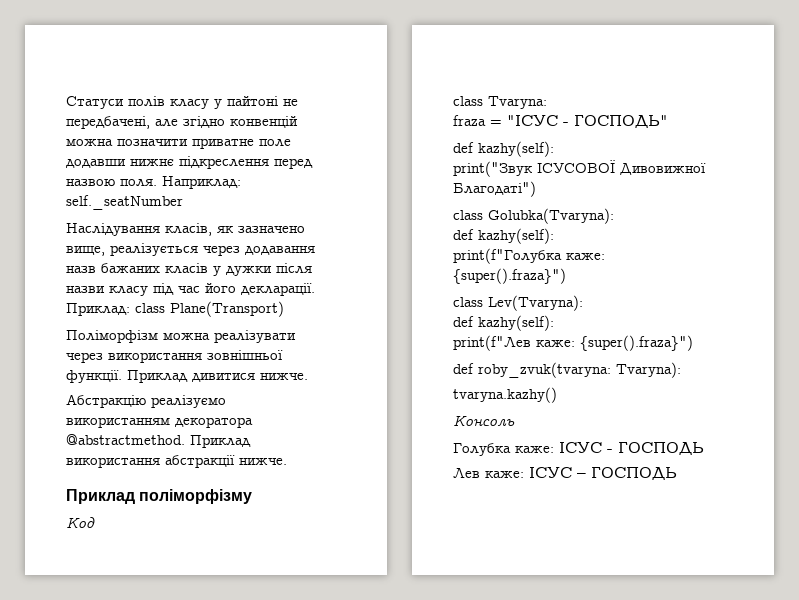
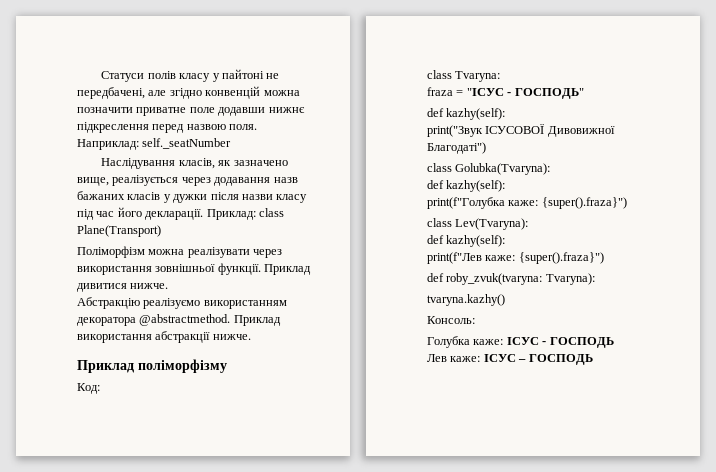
[66,517,95,528] Код -> [77,383,100,394] Код:
[453,415,515,426] Консоль -> [427,316,475,324] Консоль:

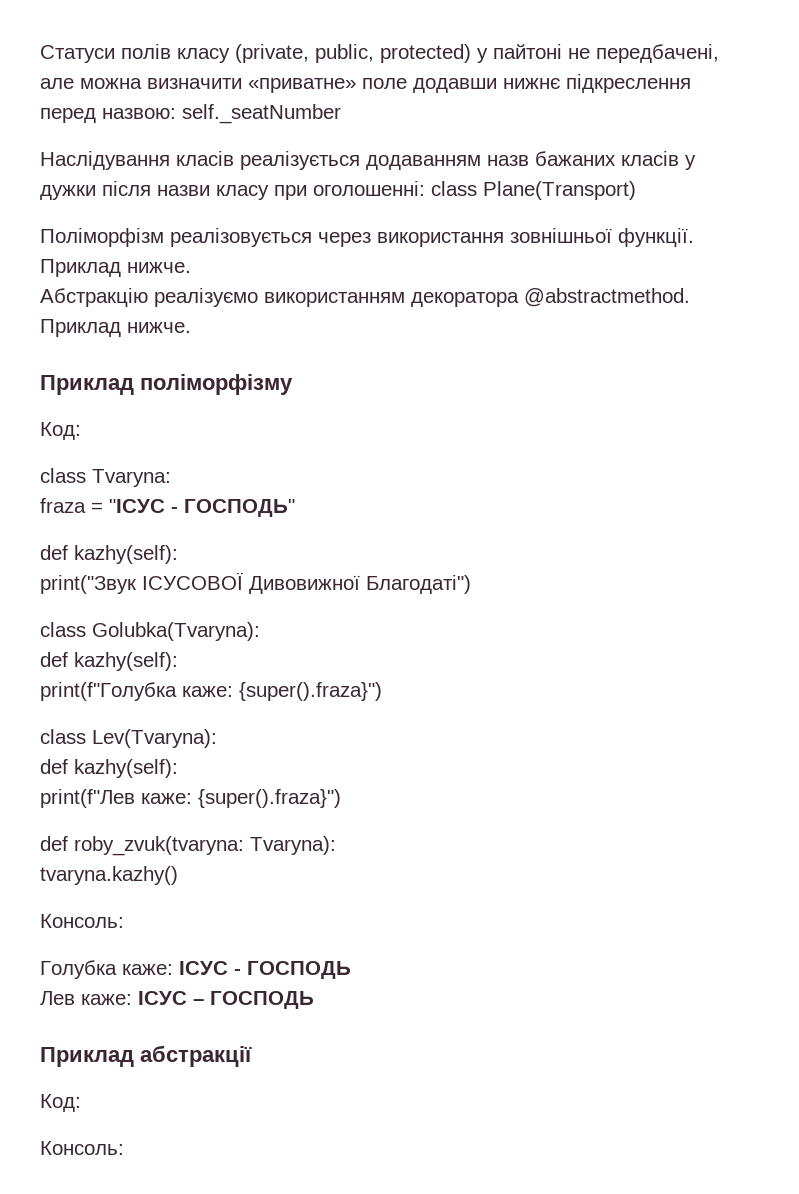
(211, 77) none -> [235,44,471,63] (private, public, protected)
[169,86,300,99] [77,107,187,116] згідно конвенцій можна позначити приватне -> [80,78,356,93] можна визначити «приватне»
[186,124,258,130] [77,139,139,150] назвою поля. Наприклад: -> [102,108,176,119] назвою:
[178,158,288,169] [77,175,271,186] класів, як зазначено вище, реалізується через додавання -> [176,151,481,170] класів реалізується додаванням
[77,207,256,220] під час його декларації. Приклад: -> [274,181,425,200] при оголошенні:
[148,247,250,258] можна реалізувати -> [170,228,312,247] реалізовується
[77,283,127,292] дивитися -> (121, 268) none
[77,331,211,343] використання абстракції -> (121, 328) none
(593, 359) none -> [40,1045,252,1067] [40,1094,81,1112] [40,1141,124,1155] // Приклад абстракції // Код: // Консоль:

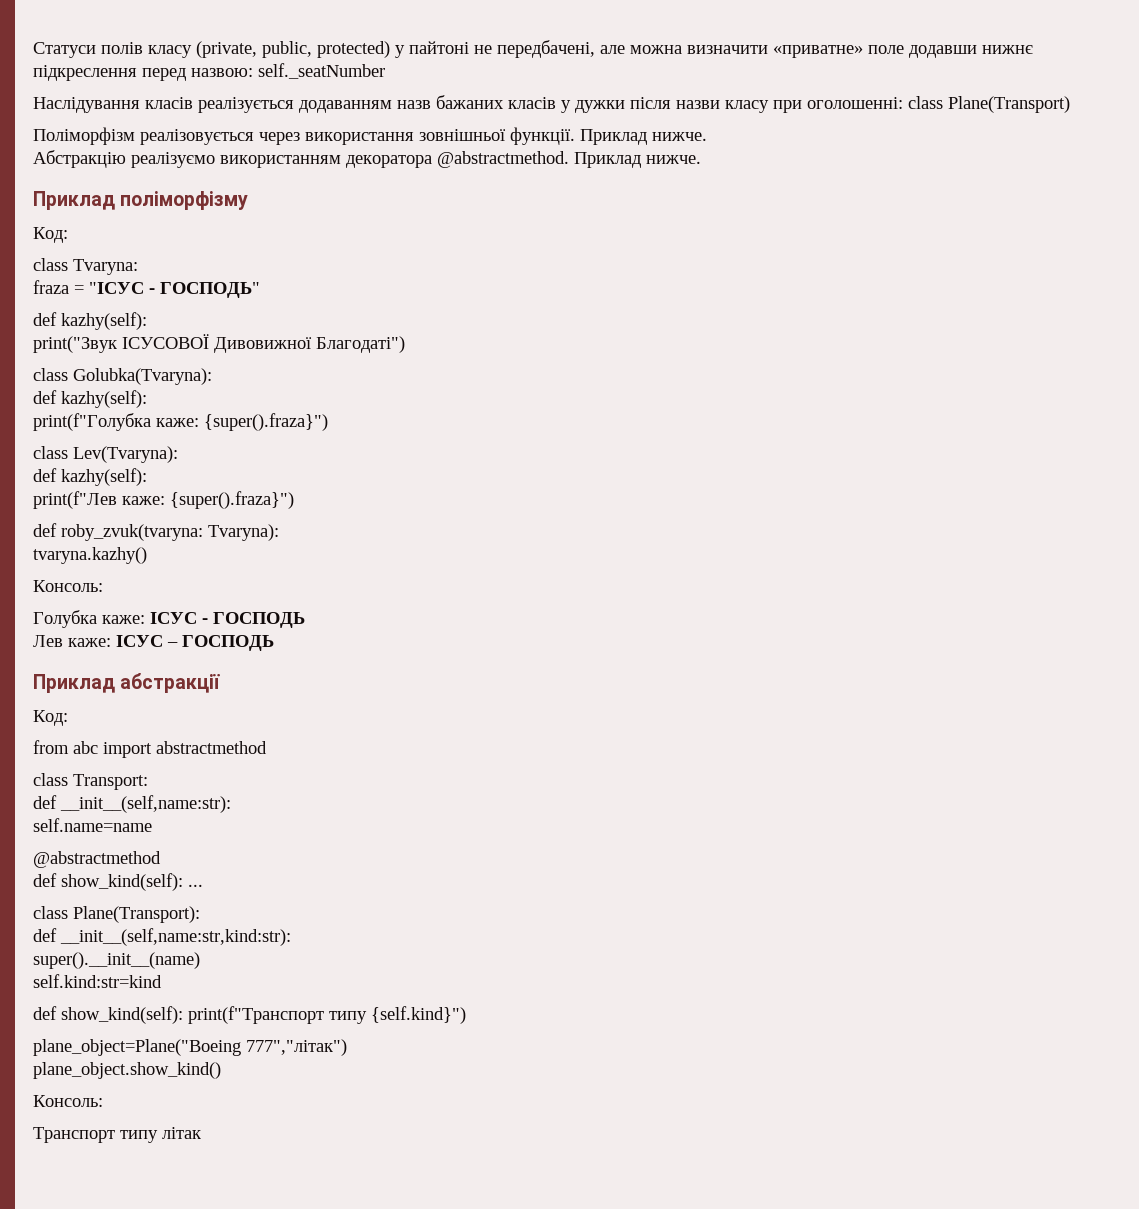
[40,1141,124,1155] Консоль: -> [33,740,267,758] [33,773,148,790] [33,795,231,813] [33,818,152,832] [33,851,161,868] [33,873,203,891] [33,906,200,923] [33,928,291,946] [33,952,200,969] [33,974,162,988] [33,1006,466,1024] [33,1039,347,1056] [33,1062,221,1079] [33,1095,103,1107] [33,1127,201,1143] from abc import abstractmethod // class Transport: // def __init__(self,name:str): // self.name=name // @abstractmethod // def show_kind(self): ... // class Plane(Transport): // def __init__(self,name:str,kind:str): // super().__init__(name) // self.kind:str=kind // def show_kind(self): print(f"Транспорт типу {self.kind}") // plane_object=Plane("Boeing 777","літак") // plane_object.show_kind() // Консоль: // Транспорт типу літак

